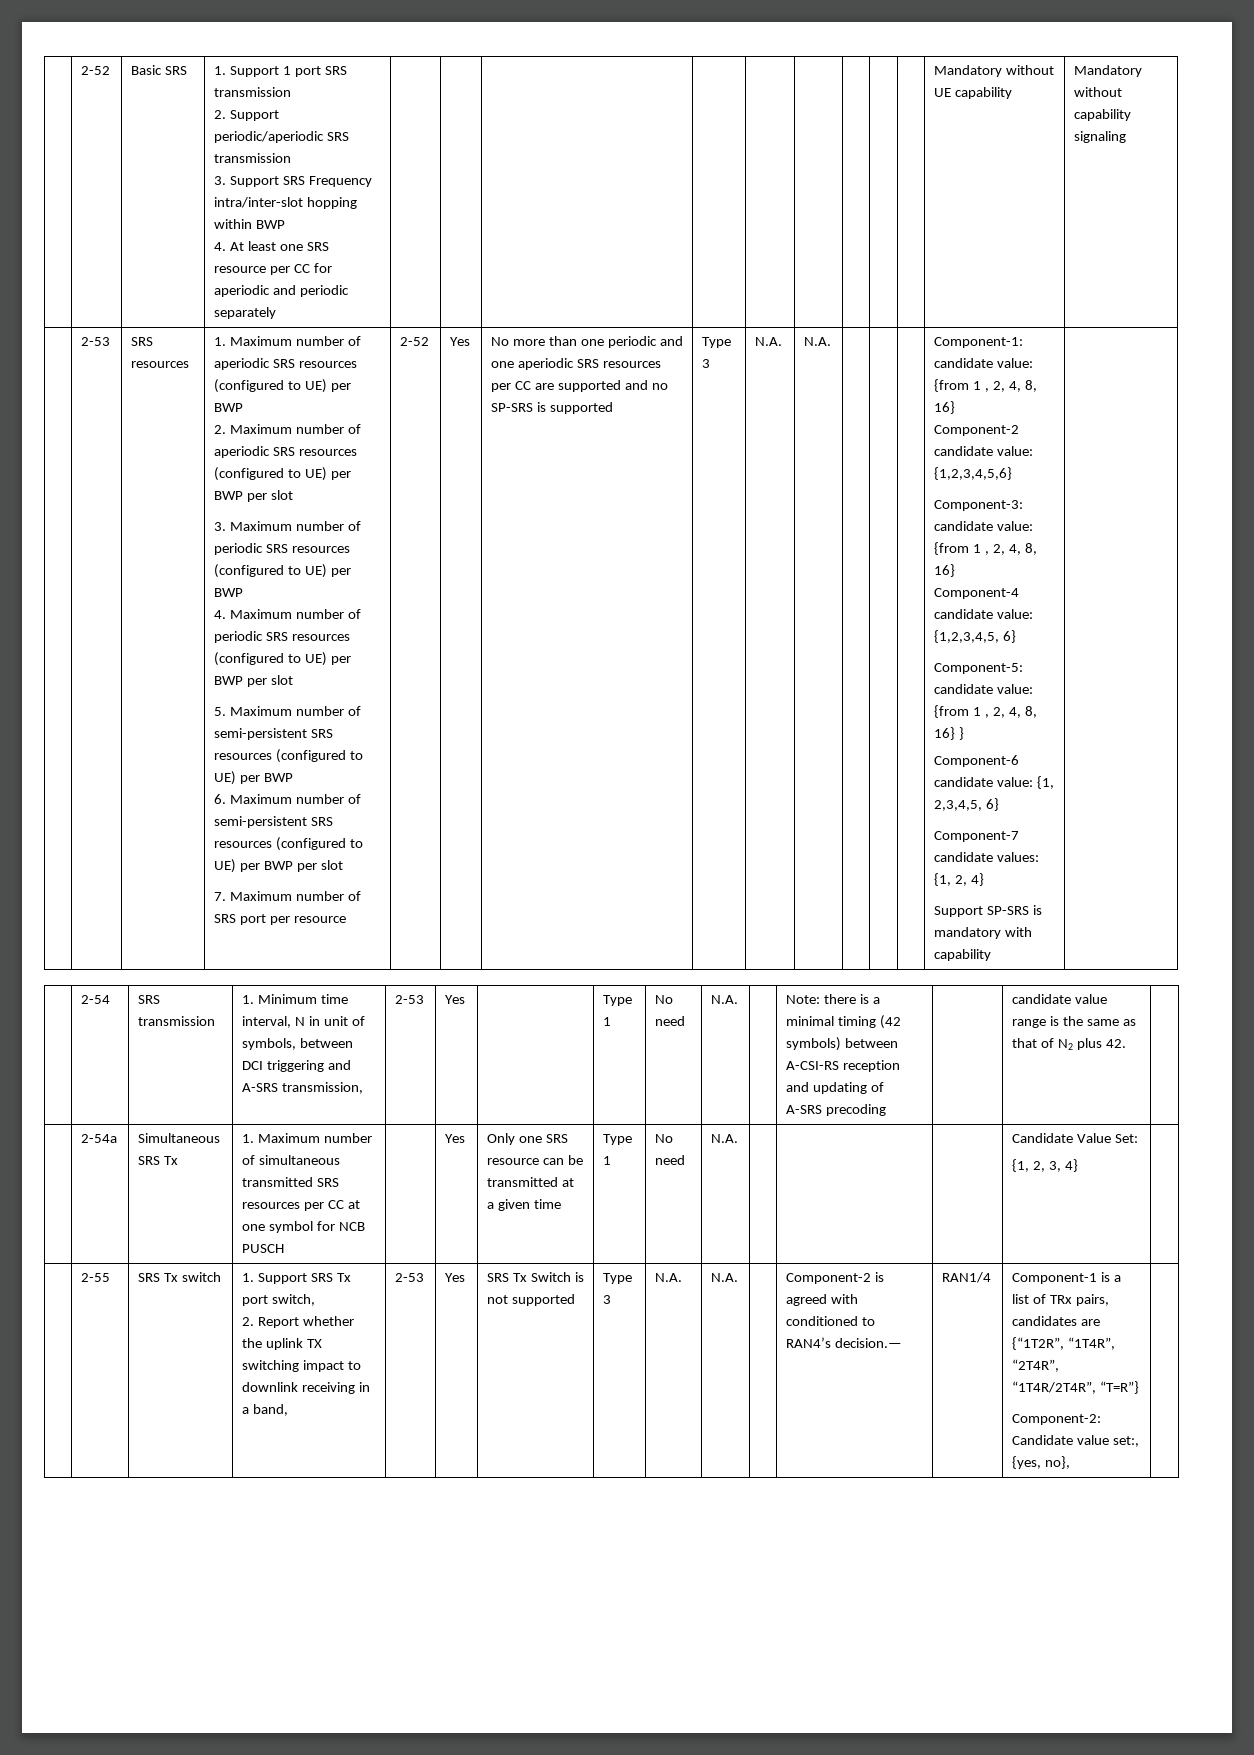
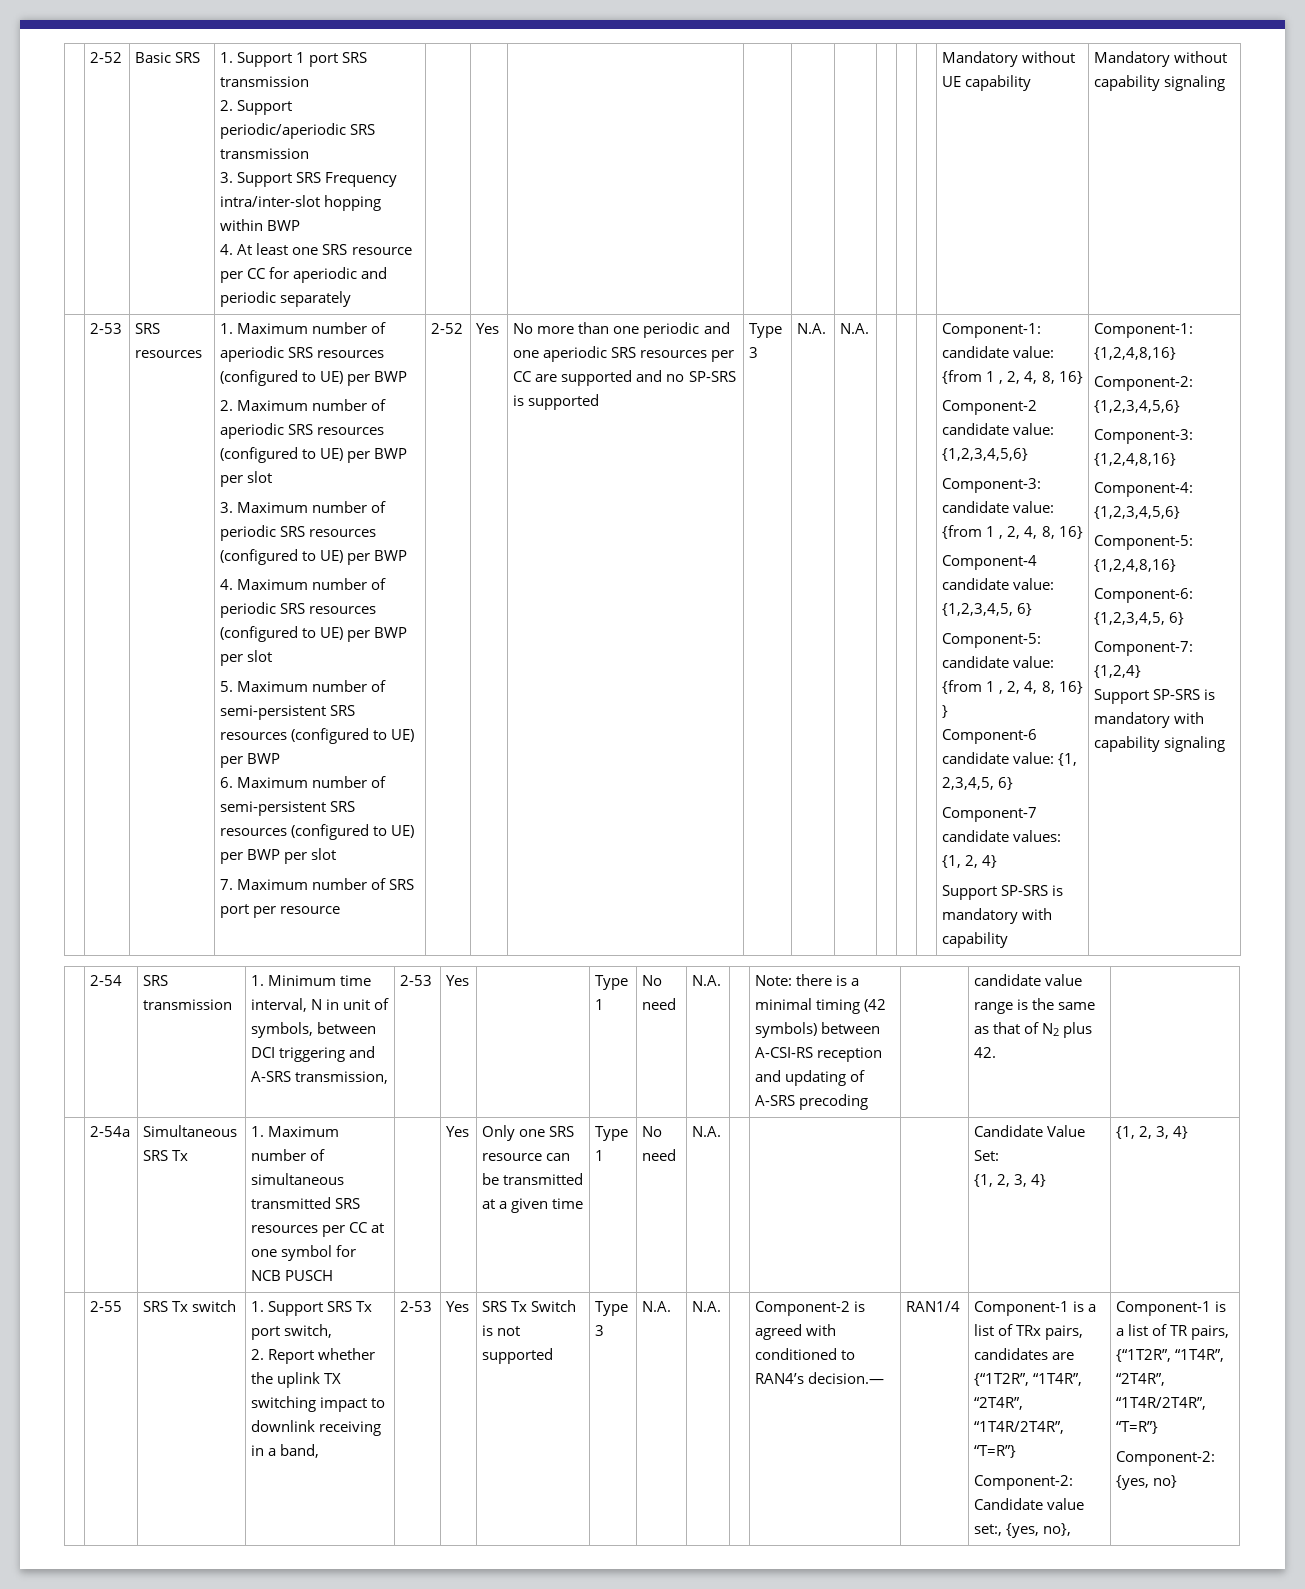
(992, 955) none -> [1094,323,1194,338] [1094,347,1177,360] [1094,376,1194,391] [1094,400,1181,413] [1094,429,1194,444] [1094,453,1177,466] [1094,482,1194,497] [1094,506,1181,519] [1094,535,1194,550] [1094,559,1177,572] [1094,588,1194,603] [1094,612,1185,625] [1094,641,1194,656] [1094,665,1142,678] [1094,689,1216,704] [1094,712,1205,728] [1094,736,1226,752] Component-1: {1,2,4,8,16} // Component-2: {1,2,3,4,5,6} // Component-3: {1,2,4,8,16} // Component-4: {1,2,3,4,5,6} // Component-5: {1,2,4,8,16} // Component-6: {1,2,3,4,5, 6} // Component-7: {1,2,4} // Support SP-SRS is mandatory with capability signaling
(1078, 1165) none -> [1116,1126,1189,1139] {1, 2, 3, 4}
(1071, 1462) none -> [1116,1301,1227,1316] [1116,1324,1230,1340] [1116,1349,1225,1362] [1116,1373,1166,1386] [1116,1397,1207,1410] [1116,1421,1159,1434] [1116,1451,1216,1466] [1116,1475,1178,1490] Component-1 is a list of TR pairs, {“1T2R”, “1T4R”, “2T4R”, “1T4R/2T4R”, “T=R”} // Component-2: {yes, no}

